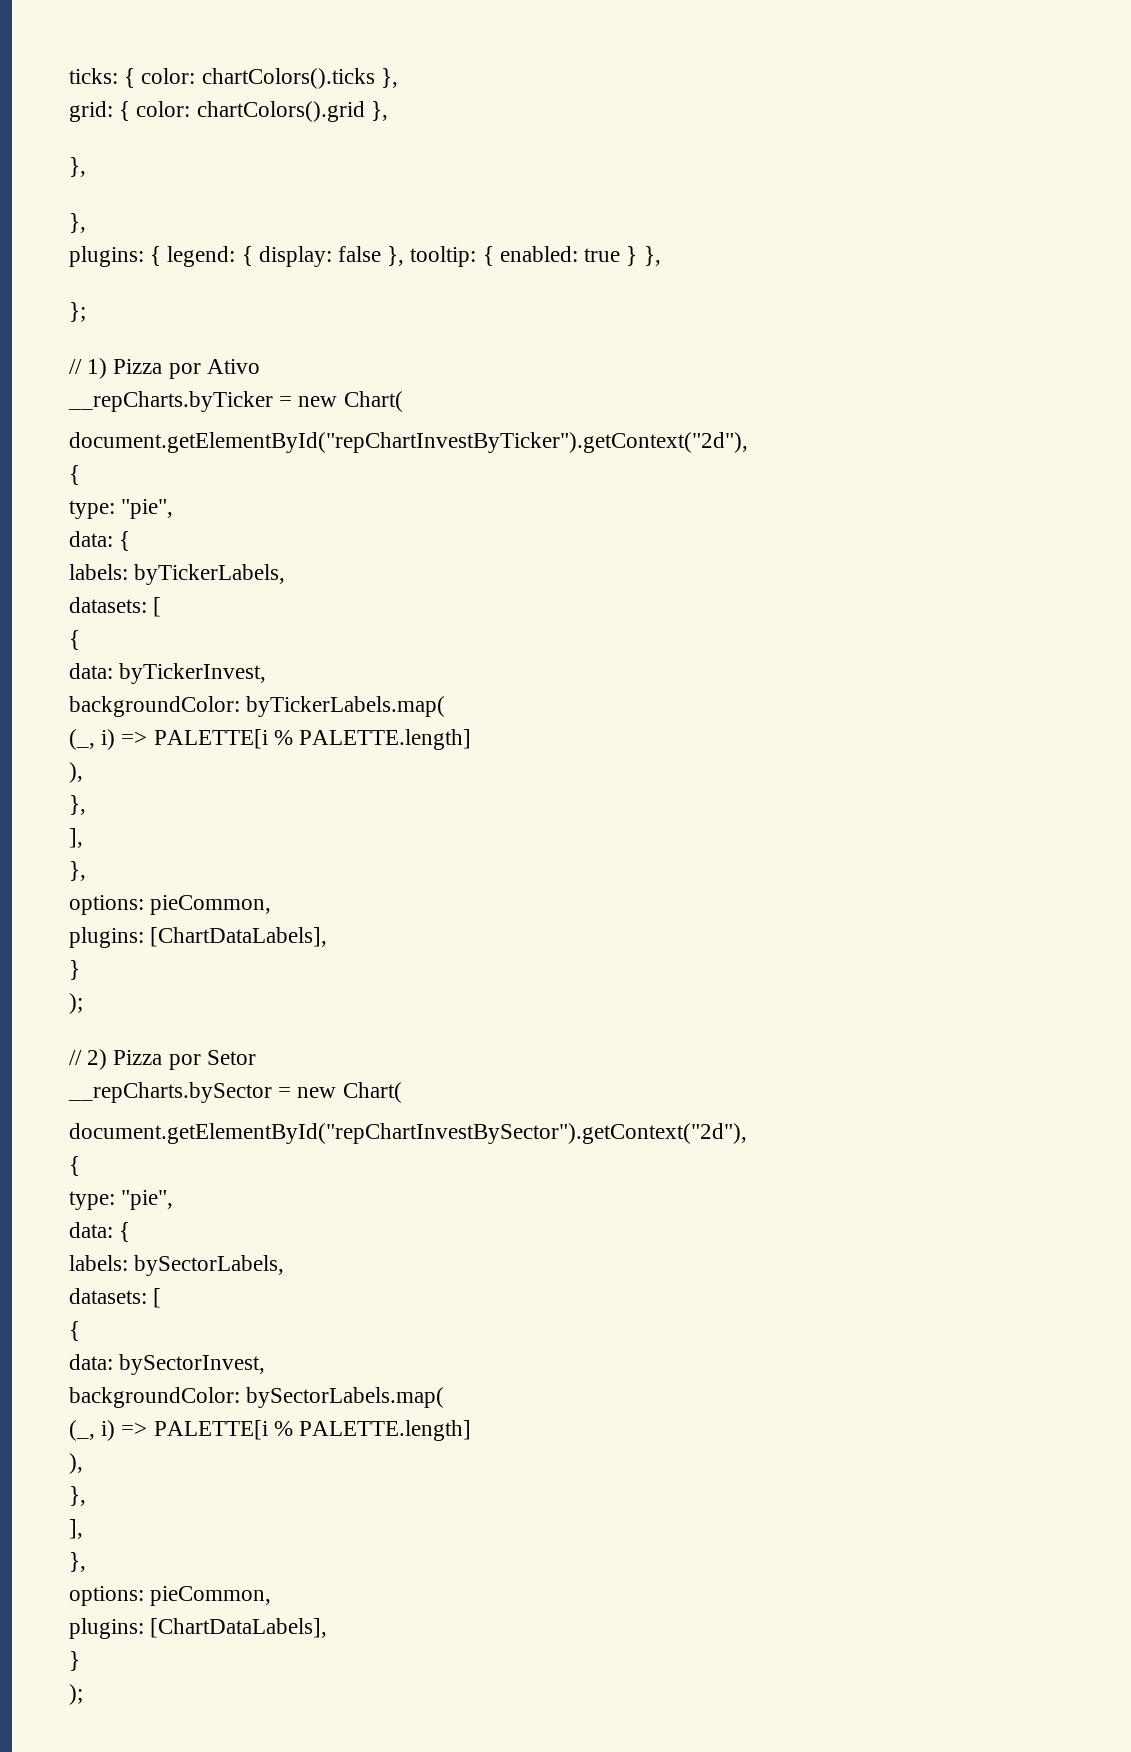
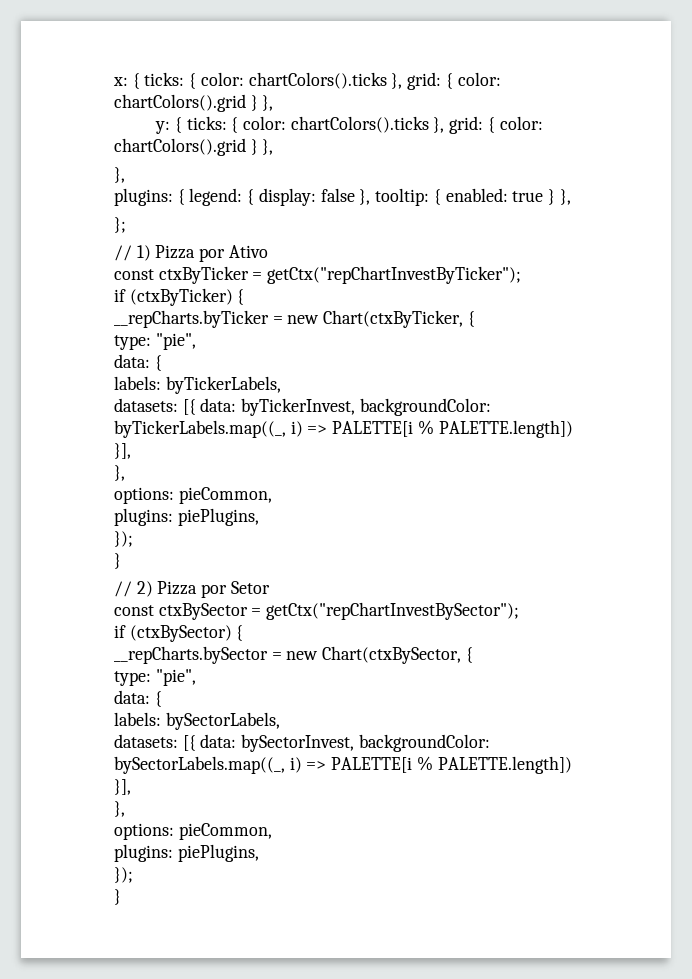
[69,68,398,89] [69,101,388,122] ticks: { color: chartColors().ticks }, // grid: { color: chartColors().grid }, // -> [113,72,501,90] [114,94,274,112] [155,116,543,134] [114,138,258,156] x: { ticks: { color: chartColors().ticks }, grid: { color: chartColors().grid } }, // y: { ticks: { color: chartColors().ticks }, grid: { color: chartColors().grid }
(260, 366) none -> [114,266,522,284] [114,288,245,306] // const ctxByTicker = getCtx("repChartInvestByTicker"); // if (ctxByTicker) {
[343,391,403,412] [69,432,748,453] Chart( // document.getElementById("repChartInvestByTicker").getContext("2d"), // -> [323,310,464,328] Chart(ctxByTicker,
[153,597,162,617] [69,630,80,650] [ // { // -> [182,399,196,415] [{
[69,696,446,717] [69,729,472,750] [69,762,83,783] [69,795,86,815] [69,828,83,848] [69,861,86,881] [69,895,272,915] [69,927,328,948] [69,960,80,980] [69,993,83,1014] // backgroundColor: byTickerLabels.map( // (_, i) => PALETTE[i % PALETTE.length] // ), // }, // ], // }, // options: pieCommon, // plugins: [ChartDataLabels], // } // ); -> [359,398,491,416] [114,420,573,438] [114,443,131,459] [114,465,125,481] [114,487,272,504] [114,508,259,526] [114,531,133,547] [114,553,121,569] backgroundColor: byTickerLabels.map((_, i) => PALETTE[i % PALETTE.length]) }], // }, // options: pieCommon, // plugins: piePlugins, // }); // }
(256, 1057) none -> [114,602,520,620] [114,625,244,642] // const ctxBySector = getCtx("repChartInvestBySector"); // if (ctxBySector) {
[342,1082,402,1103] [69,1123,747,1144] Chart( // document.getElementById("repChartInvestBySector").getContext("2d"), // -> [322,646,462,664] Chart(ctxBySector,
[153,1288,162,1308] [69,1321,80,1341] [ // { // -> [182,735,196,751] [{
[69,1387,445,1408] [69,1420,472,1441] [69,1453,83,1474] [69,1486,86,1506] [69,1519,83,1539] [69,1552,86,1572] [69,1586,272,1606] [69,1618,328,1639] [69,1651,80,1671] [69,1684,83,1705] // backgroundColor: bySectorLabels.map( // (_, i) => PALETTE[i % PALETTE.length] // ), // }, // ], // }, // options: pieCommon, // plugins: [ChartDataLabels], // } // ); -> [358,734,490,752] [114,756,572,774] [114,779,131,795] [114,801,125,817] [114,823,272,840] [114,844,259,862] [114,867,133,883] [114,889,121,905] backgroundColor: bySectorLabels.map((_, i) => PALETTE[i % PALETTE.length]) }], // }, // options: pieCommon, // plugins: piePlugins, // }); // }

